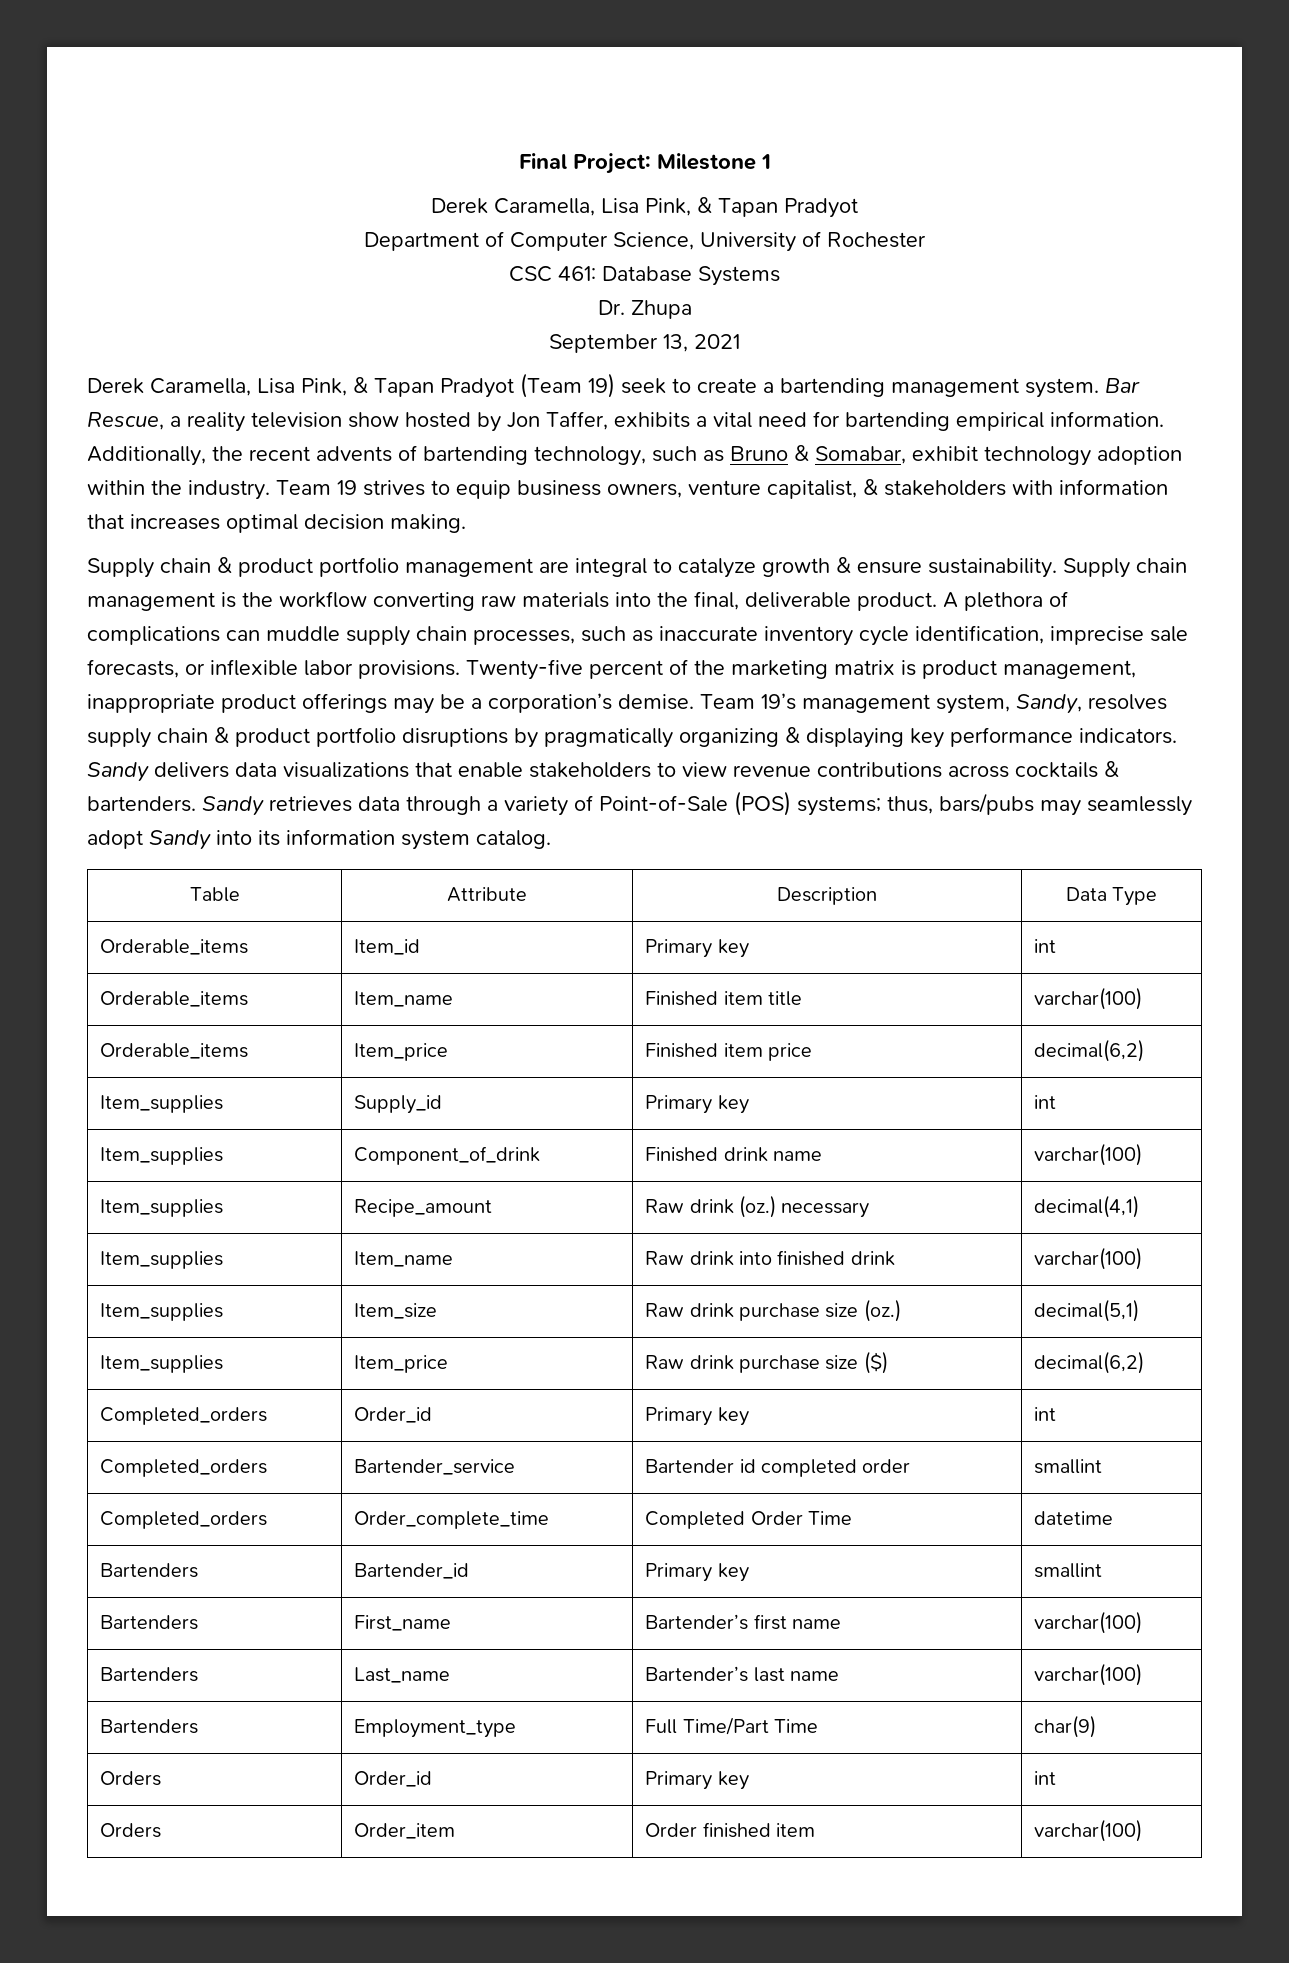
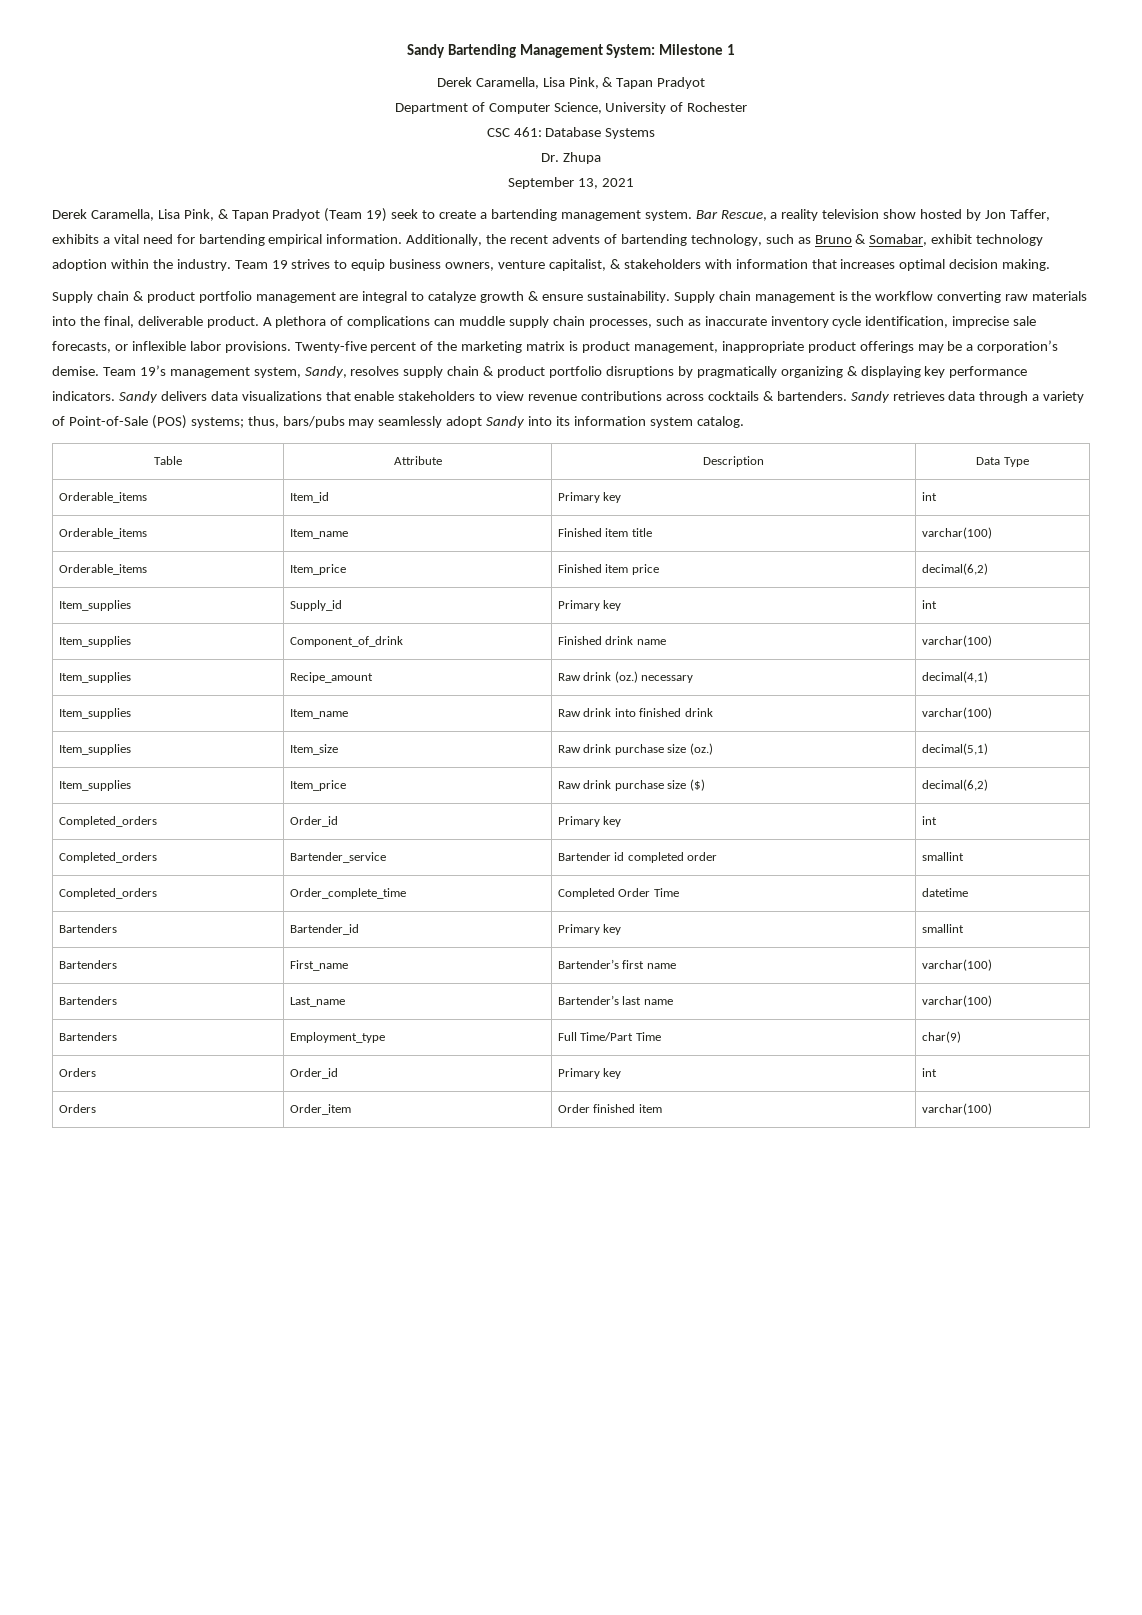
[518,153,651,174] Final Project: -> [406,44,656,58] Sandy Bartending Management System:

